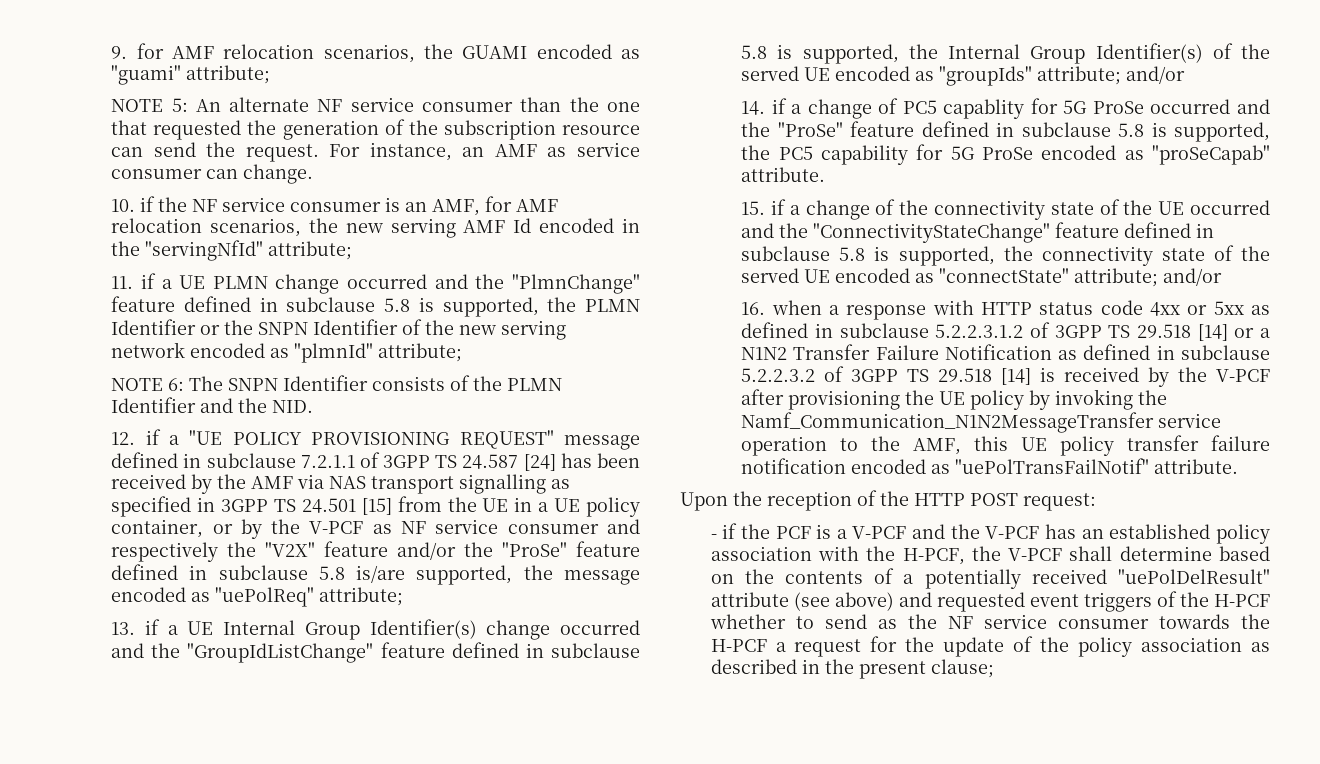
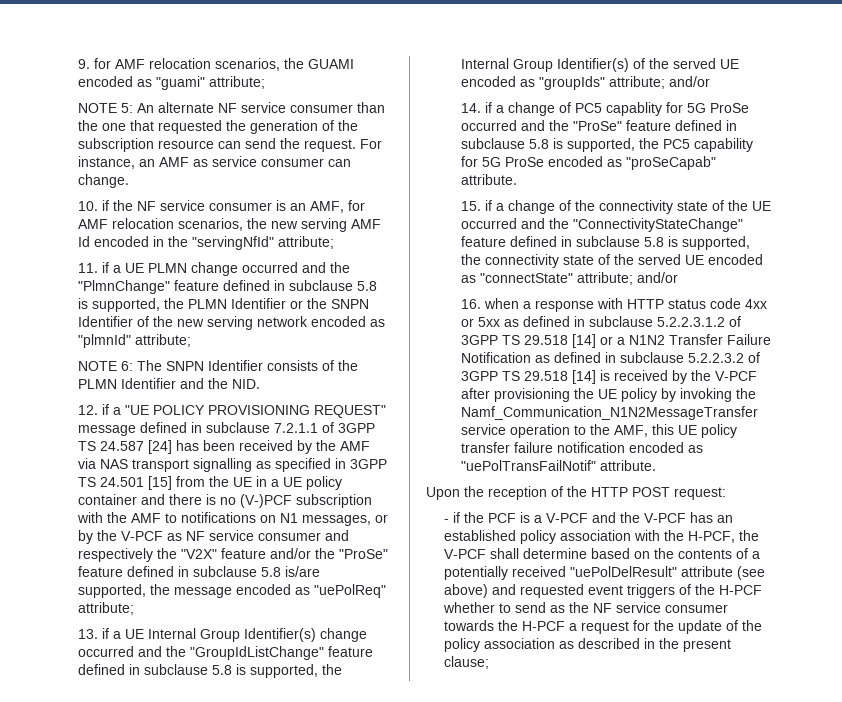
[111,519,204,538] container, -> [78,494,373,508] [77,512,372,526] container and there is no (V-)PCF subscription with the AMF to notifications on N1 messages,

